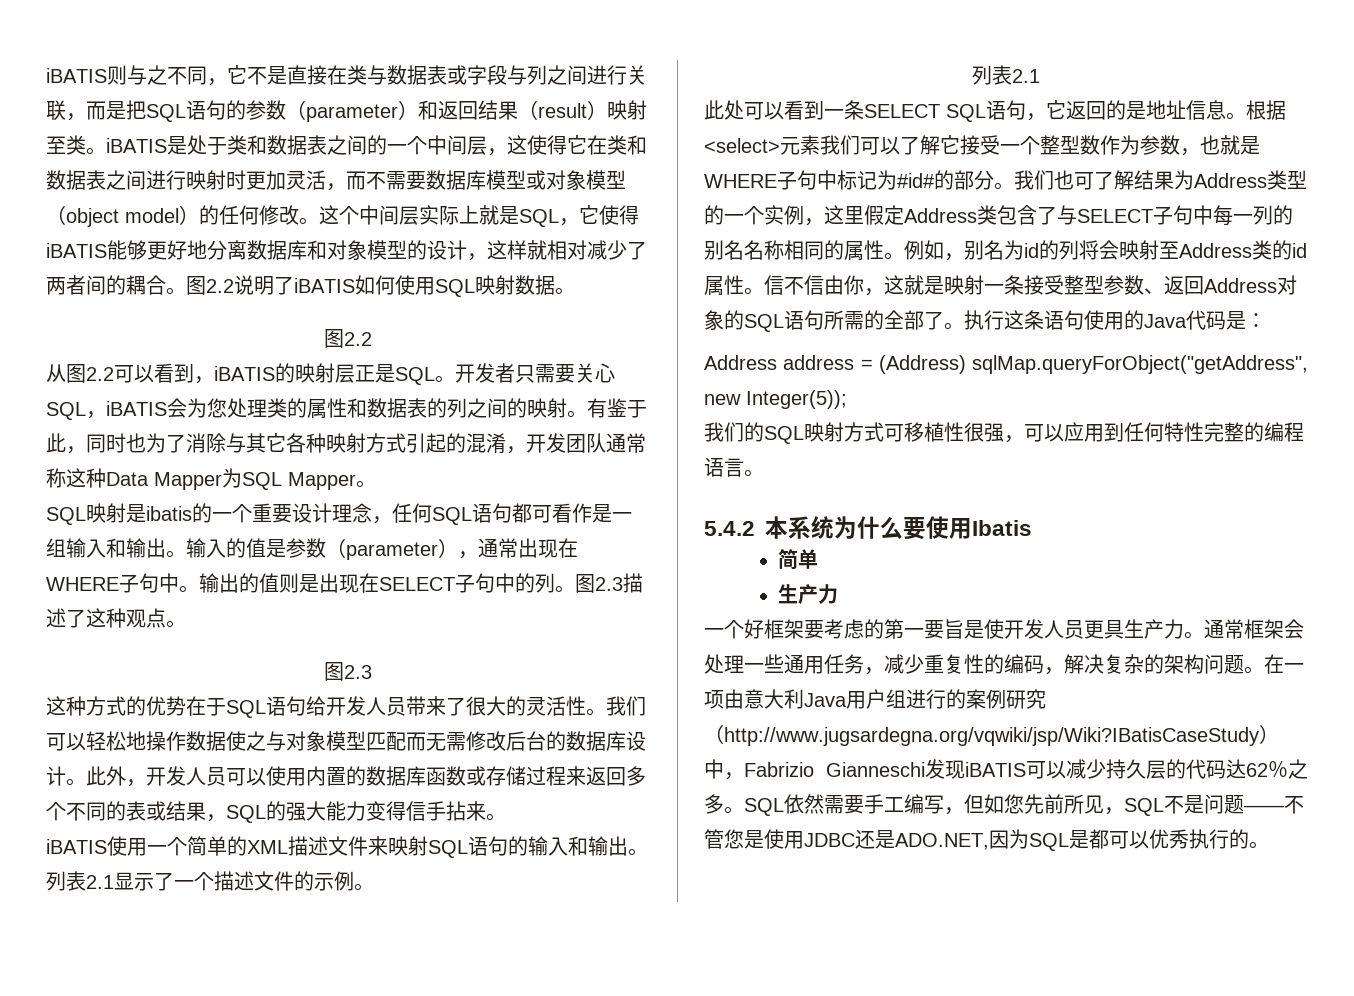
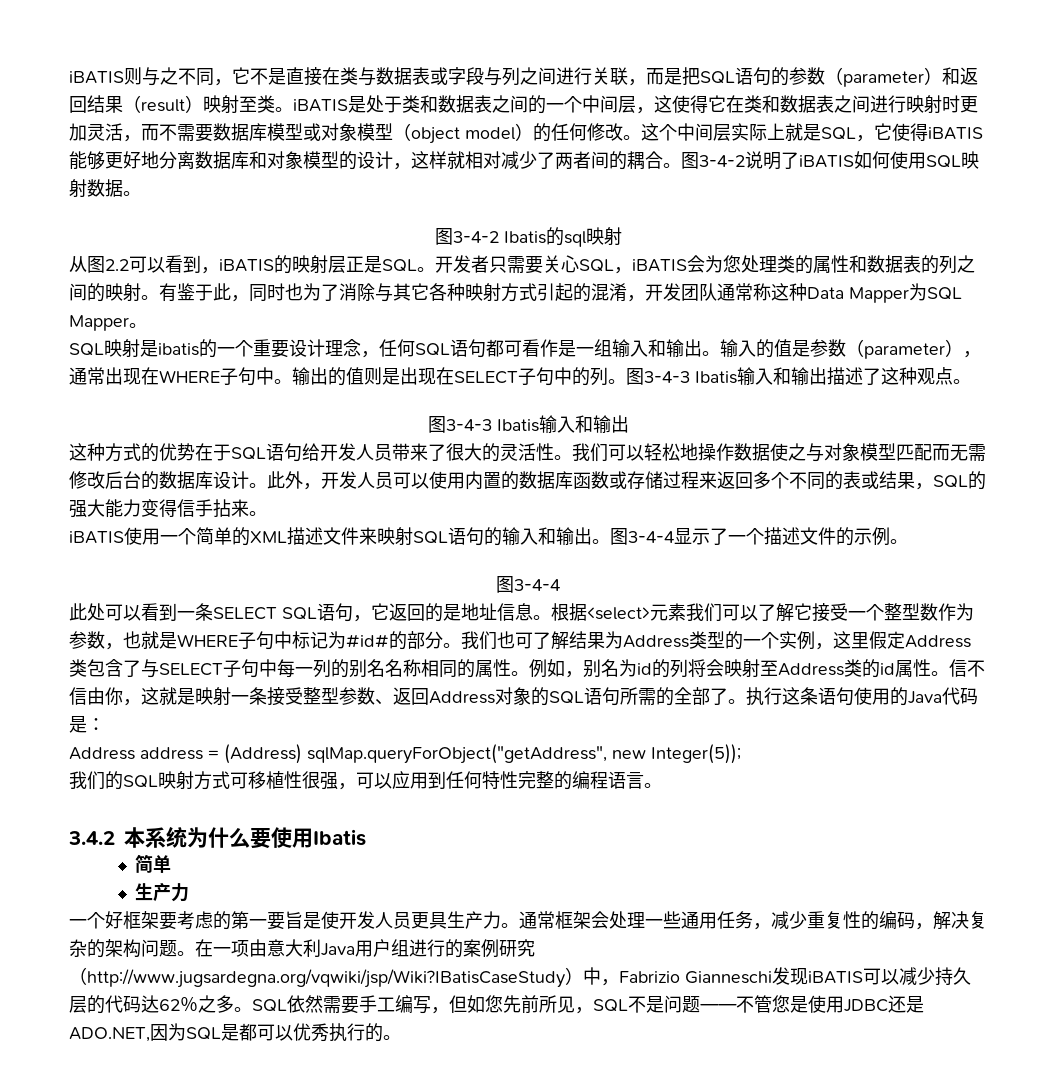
[206,279,234,293] 2.2 -> [699,155,745,167] 3-4-2
[344,332,372,346] 2.2 -> [452,227,622,247] 3-4-2 Ibatis的sql映射
[595,577,623,591] 2.3 -> [644,367,827,386] 3-4-3 Ibatis输入和输出
[344,665,372,679] 2.3 -> [445,415,629,434] 3-4-3 Ibatis输入和输出
[46,871,114,891] 列表2.1 -> [610,528,674,545] 图3-4-4
[972,65,1040,85] 列表2.1 -> [496,576,560,593] 图3-4-4
[704,521,755,536] 5.4.2 -> [68,831,115,845] 3.4.2

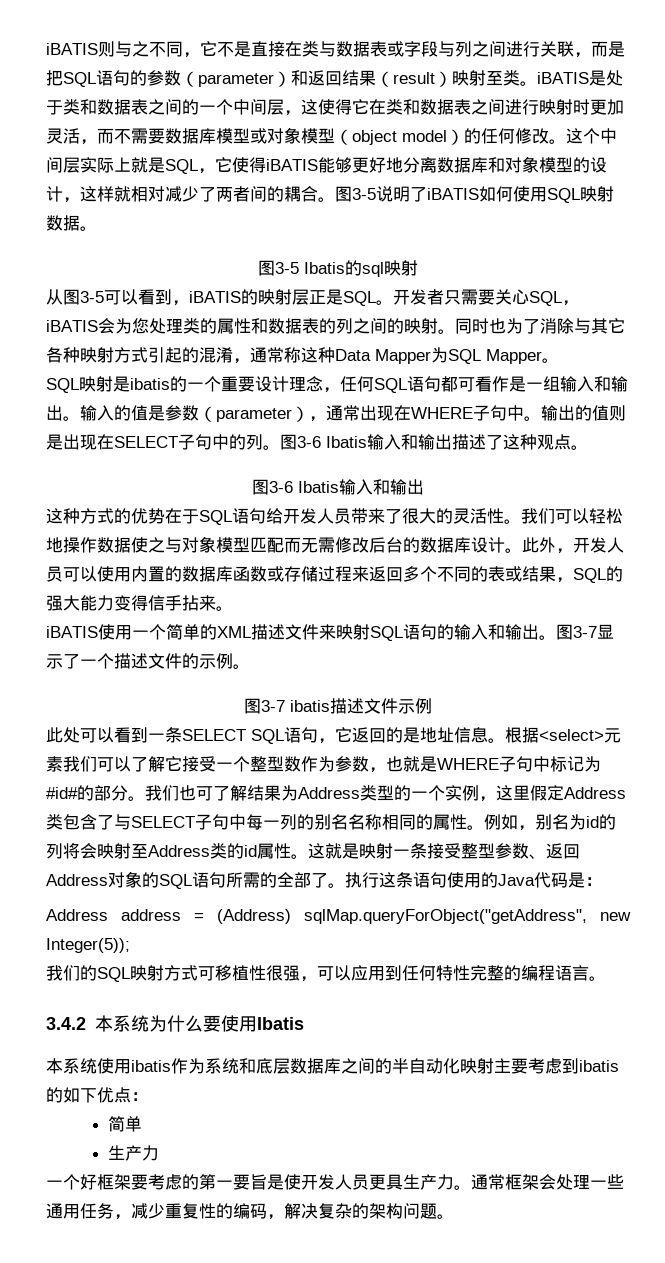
[699,155,745,167] 3-4-2 -> [352,188,376,200] 3-5
[452,231,499,243] 3-4-2 -> [275,262,299,274] 3-5
[105,259,129,271] 2.2 -> [80,291,104,303] 3-5
[159,283,249,302] 有鉴于此， -> (455, 331) none
[645,283,717,301] 开发团队 -> (250, 361) none
[644,371,690,383] 3-4-3 -> [297,436,321,448] 3-6
[445,419,492,431] 3-4-3 -> [269,481,293,493] 3-6
[628,531,674,543] 3-4-4 -> [573,626,597,638] 3-7
[514,579,560,591] 3-4-4 -> [261,698,432,714] 3-7 ibatis描述文件示例
[949,659,985,677] [69,687,141,706] 信不信由你， -> (308, 856) none
(366, 837) none -> [46,1058,619,1074] [46,1087,148,1103] // 本系统使用ibatis作为系统和底层数据库之间的半自动化映射主要考虑到ibatis的如下优点：
[195,939,535,958] [69,967,971,988] [69,995,924,1014] [69,1023,401,1042] 在一项由意大利Java用户组进行的案例研究（http://www.jugsardegna.org/vqwiki/jsp/Wiki?IBatisCaseStudy）中，Fabrizio Gianneschi发现iBATIS可以减少持久层的代码达62％之多。SQL依然需要手工编写，但如您先前所见，SQL不是问题——不管您是使用JDBC还是ADO.NET,因为SQL是都可以优秀执行的。 -> (454, 1216) none

